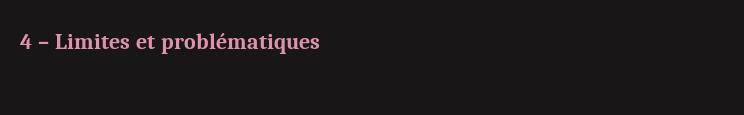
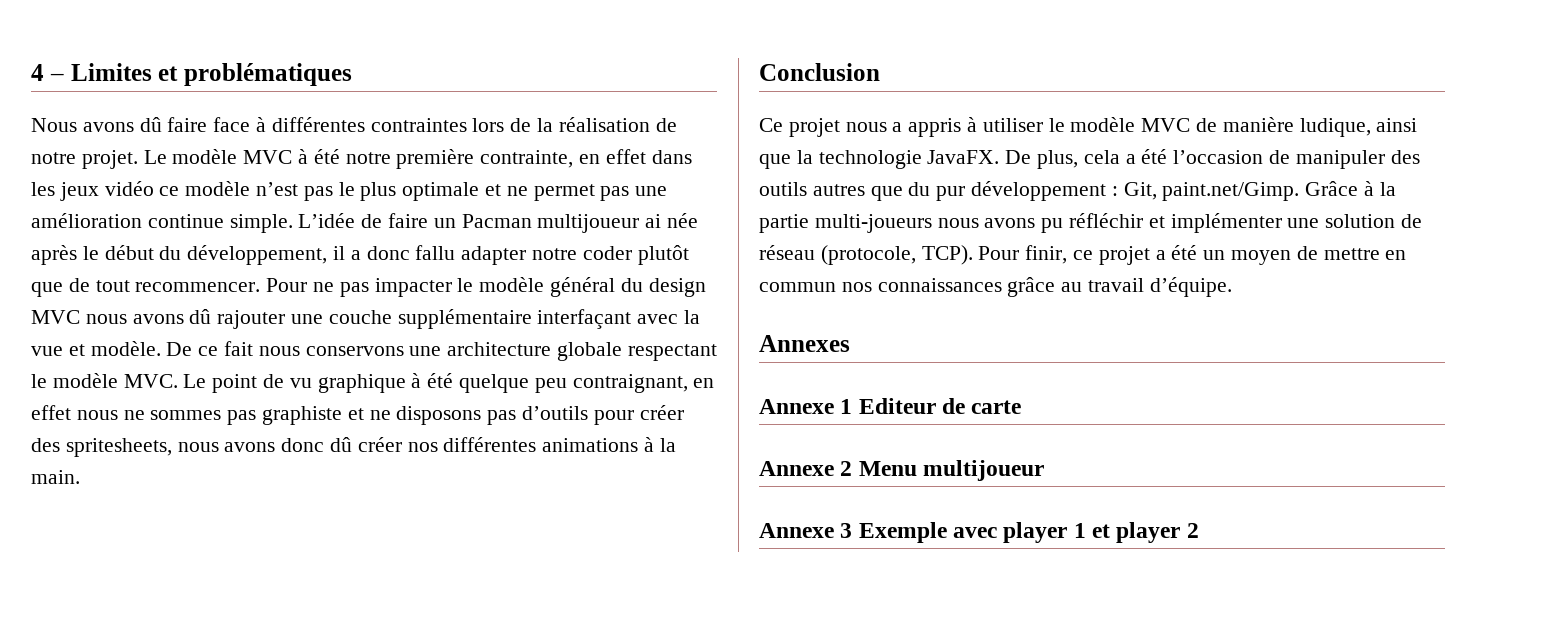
(320, 43) none -> [31,117,677,132] [31,149,692,169] [31,181,668,201] [31,213,699,233] [31,245,689,265] [31,277,706,297] [31,309,701,329] [31,341,717,361] [31,373,715,393] [31,405,684,425] [31,437,676,457] [31,470,80,484] [759,63,880,81] [759,117,1418,137] [759,149,1420,169] [759,181,1396,201] [759,213,1423,233] [759,245,1407,265] [759,277,1232,297] [759,335,850,352] [759,398,1022,414] [759,460,1045,481] [759,522,1199,543] // Nous avons dû faire face à différentes contraintes lors de la réalisation de notre projet. Le modèle MVC à été notre première contrainte, en effet dans les jeux vidéo ce modèle n’est pas le plus optimale et ne permet pas une amélioration continue simple. L’idée de faire un Pacman multijoueur ai née après le début du développement, il a donc fallu adapter notre coder plutôt que de tout recommencer. Pour ne pas impacter le modèle général du design MVC nous avons dû rajouter une couche supplémentaire interfaçant avec la vue et modèle. De ce fait nous conservons une architecture globale respectant le modèle MVC. Le point de vu graphique à été quelque peu contraignant, en effet nous ne sommes pas graphiste et ne disposons pas d’outils pour créer des spritesheets, nous avons donc dû créer nos différentes animations à la main. // Conclusion // Ce projet nous a appris à utiliser le modèle MVC de manière ludique, ainsi que la technologie JavaFX. De plus, cela a été l’occasion de manipuler des outils autres que du pur développement : Git, paint.net/Gimp. Grâce à la partie multi-joueurs nous avons pu réfléchir et implémenter une solution de réseau (protocole, TCP). Pour finir, ce projet a été un moyen de mettre en commun nos connaissances grâce au travail d’équipe. // Annexes // Annexe 1 Editeur de carte // Annexe 2 Menu multijoueur // Annexe 3 Exemple avec player 1 et player 2

